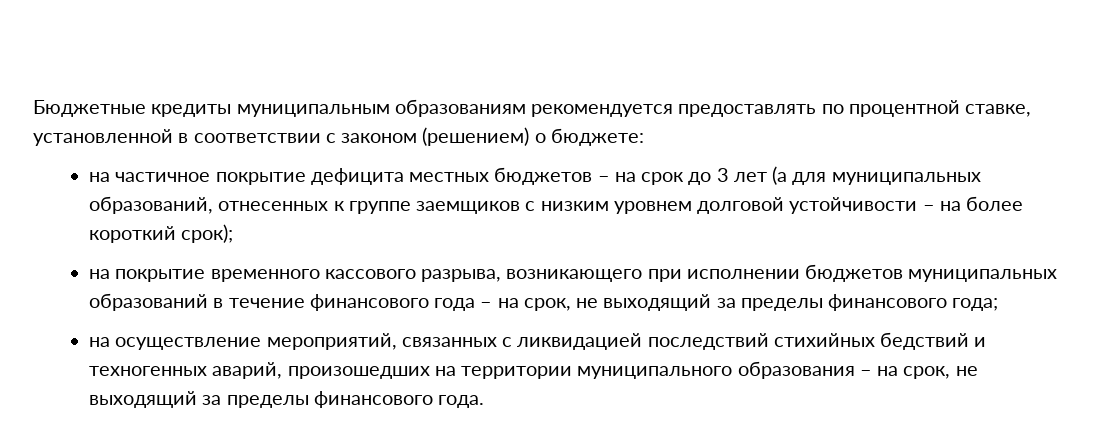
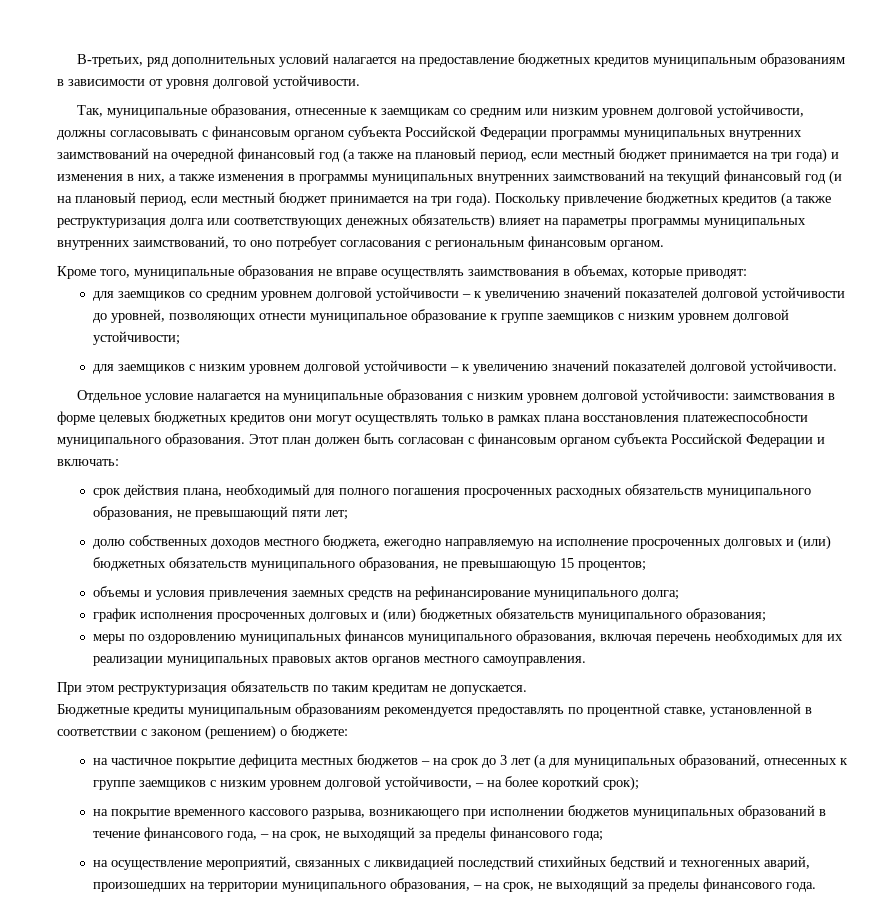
(33, 108) none -> [76,53,845,67] [57,75,360,89] [76,104,804,118] [57,126,802,140] [57,148,839,163] [57,170,842,185] [57,192,831,207] [57,214,806,229] [57,236,664,250] [57,265,747,279] [93,287,846,301] [93,309,790,323] [93,331,181,345] [93,360,838,374] [76,389,835,403] [57,411,808,425] [57,433,825,447] [57,459,119,466] [93,484,812,498] [93,506,349,520] [93,535,832,550] [93,557,647,571] [93,586,680,600] [93,608,767,623] [93,630,844,644] [93,656,587,666] [57,681,527,695] В-третьих, ряд дополнительных условий налагается на предоставление бюджетных кредитов муниципальным образованиям в зависимости от уровня долговой устойчивости. // Так, муниципальные образования, отнесенные к заемщикам со средним или низким уровнем долговой устойчивости, должны согласовывать с финансовым органом субъекта Российской Федерации программы муниципальных внутренних заимствований на очередной финансовый год (а также на плановый период, если местный бюджет принимается на три года) и изменения в них, а также изменения в программы муниципальных внутренних заимствований на текущий финансовый год (и на плановый период, если местный бюджет принимается на три года). Поскольку привлечение бюджетных кредитов (а также реструктуризация долга или соответствующих денежных обязательств) влияет на параметры программы муниципальных внутренних заимствований, то оно потребует согласования с региональным финансовым органом. // Кроме того, муниципальные образования не вправе осуществлять заимствования в объемах, которые приводят: // для заемщиков со средним уровнем долговой устойчивости – к увеличению значений показателей долговой устойчивости до уровней, позволяющих отнести муниципальное образование к группе заемщиков с низким уровнем долговой устойчивости; // для заемщиков с низким уровнем долговой устойчивости – к увеличению значений показателей долговой устойчивости. // Отдельное условие налагается на муниципальные образования с низким уровнем долговой устойчивости: заимствования в форме целевых бюджетных кредитов они могут осуществлять только в рамках плана восстановления платежеспособности муниципального образования. Этот план должен быть согласован с финансовым органом субъекта Российской Федерации и включать: // срок действия плана, необходимый для полного погашения просроченных расходных обязательств муниципального образования, не превышающий пяти лет; // долю собственных доходов местного бюджета, ежегодно направляемую на исполнение просроченных долговых и (или) бюджетных обязательств муниципального образования, не превышающую 15 процентов; // объемы и условия привлечения заемных средств на рефинансирование муниципального долга; // график исполнения просроченных долговых и (или) бюджетных обязательств муниципального образования; // меры по оздоровлению муниципальных финансов муниципального образования, включая перечень необходимых для их реализации муниципальных правовых актов органов местного самоуправления. // При этом реструктуризация обязательств по таким кредитам не допускается. //
[789,197,918,214] устойчивости -> [385,776,473,790] устойчивости,
[434,298,476,311] года -> [227,831,258,841] года,
[737,361,855,379] образования -> [390,878,471,892] образования,

